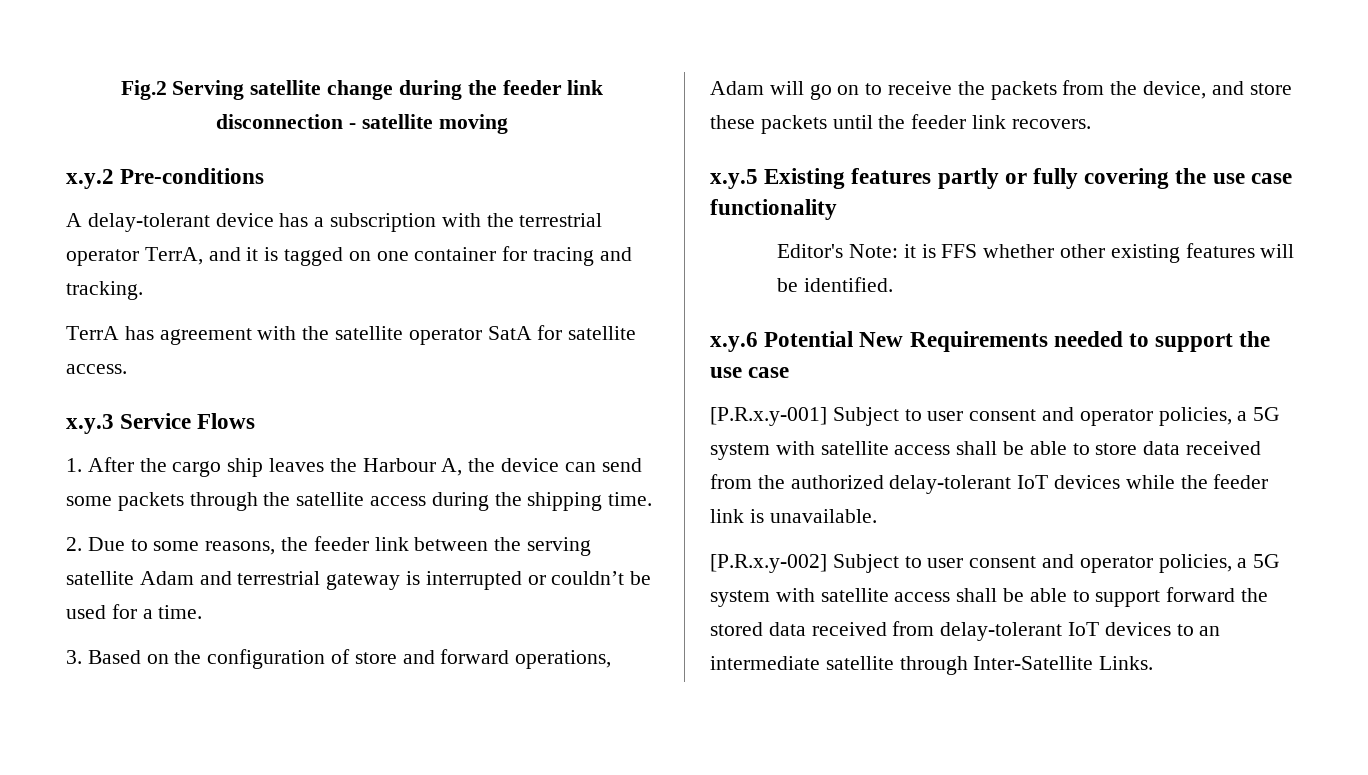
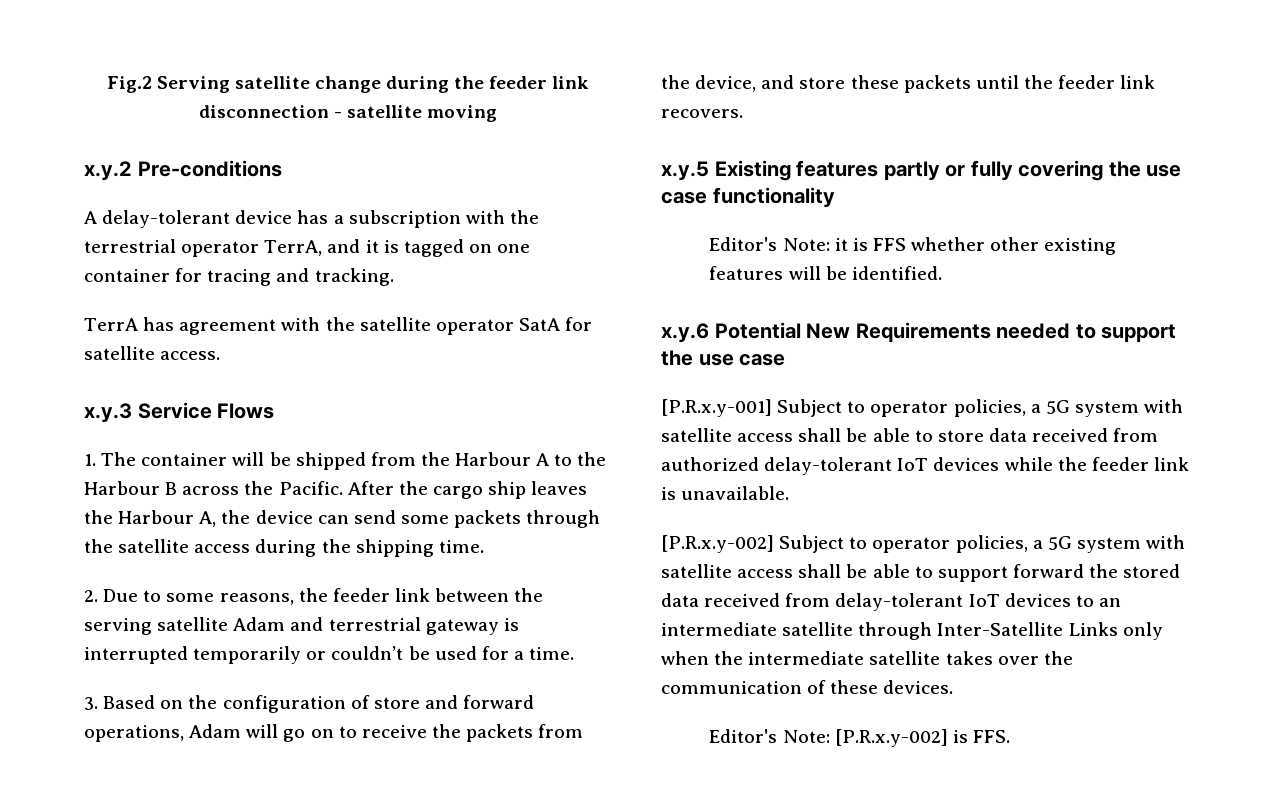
(82, 465) none -> [101,452,607,470] [84,481,343,495] The container will be shipped from the Harbour A to the Harbour B across the Pacific.
(522, 580) none -> [193,646,302,664] temporarily
[927,407,1075,421] user consent and -> (866, 407) none
[757,475,785,489] the -> (1159, 435) none
[927,554,1075,568] user consent and -> (868, 543) none
[1099,656,1154,670] Links. -> [1068,622,1163,640] [661,651,1073,665] [661,680,954,694] [709,729,1010,747] Links only when the intermediate satellite takes over the communication of these devices. // Editor's Note: [P.R.x.y-002] is FFS.

